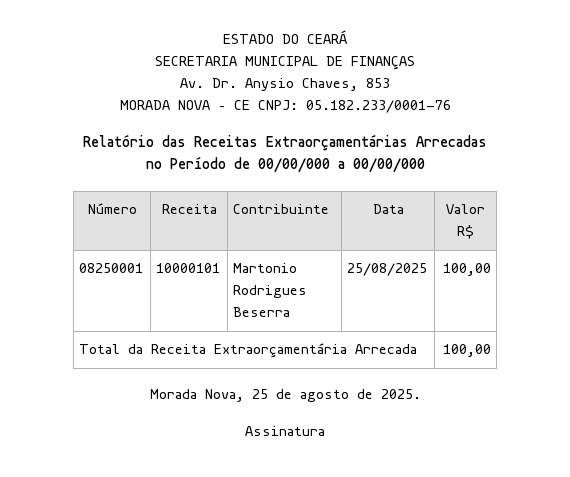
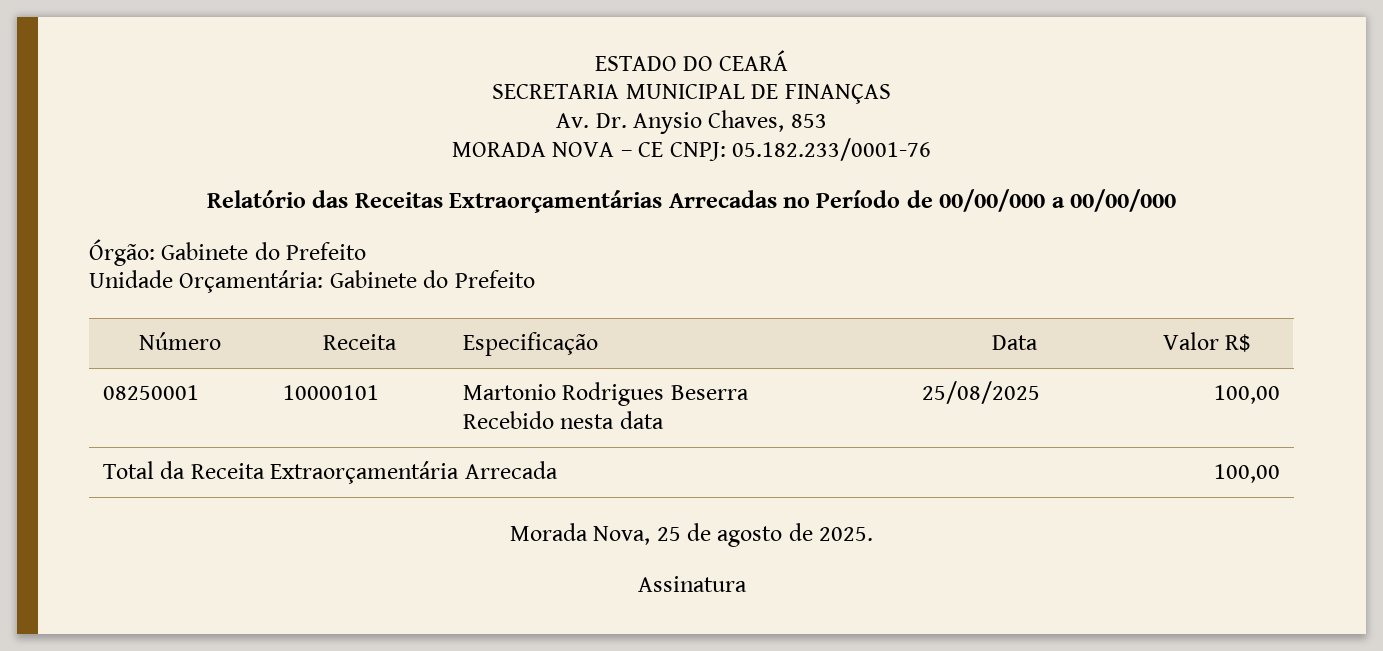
(425, 165) none -> [89,239,367,266] [89,270,535,293] // Órgão: Gabinete do Prefeito // Unidade Orçamentária: Gabinete do Prefeito
[233,204,330,214] Contribuinte -> [462,332,598,356] Especificação
(291, 312) none -> [462,411,664,429] // Recebido nesta data

